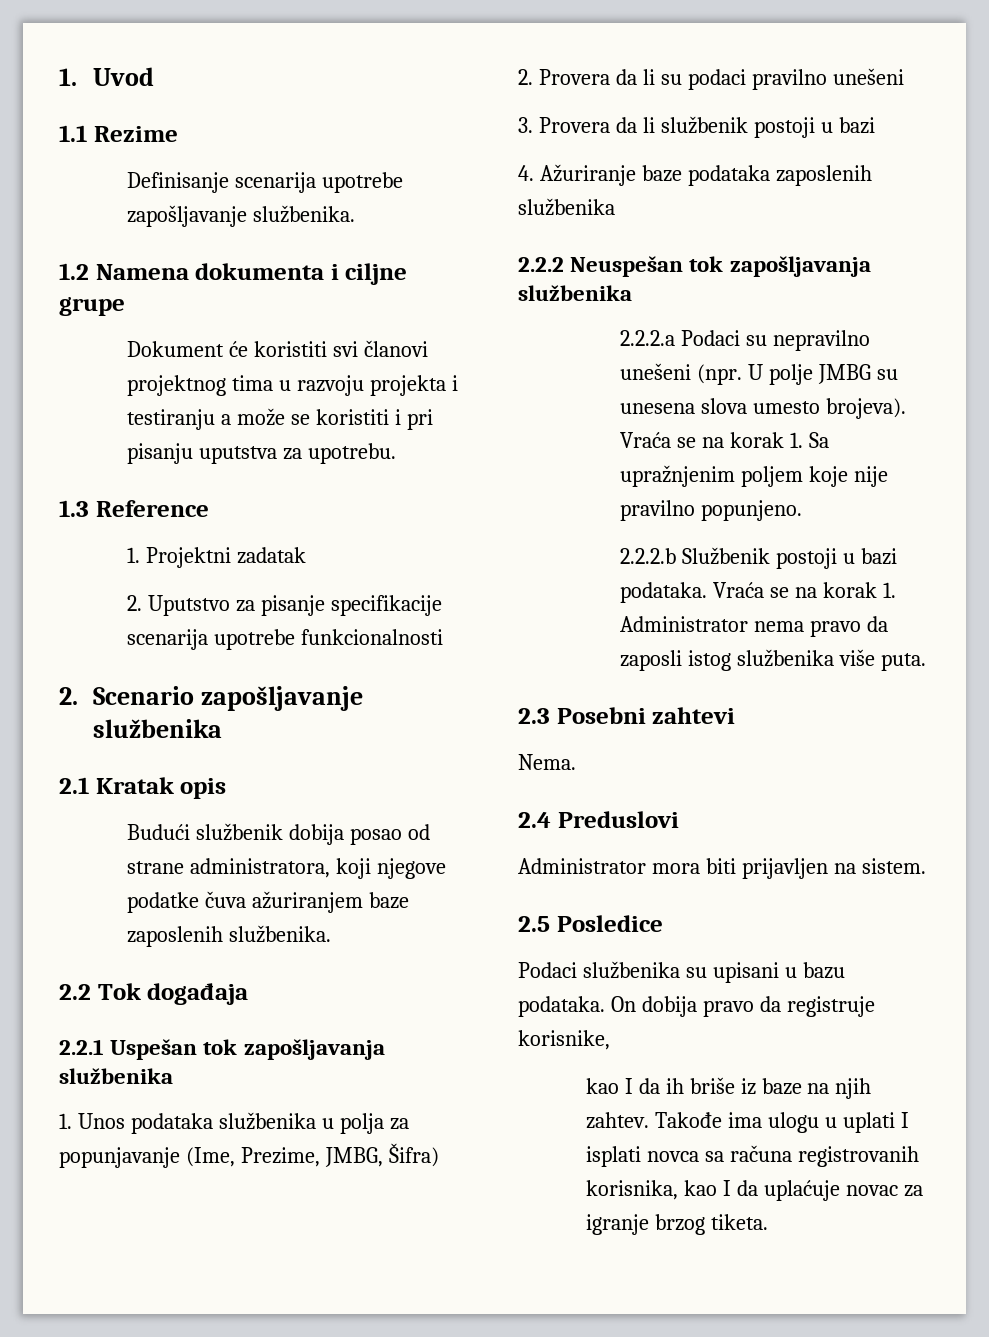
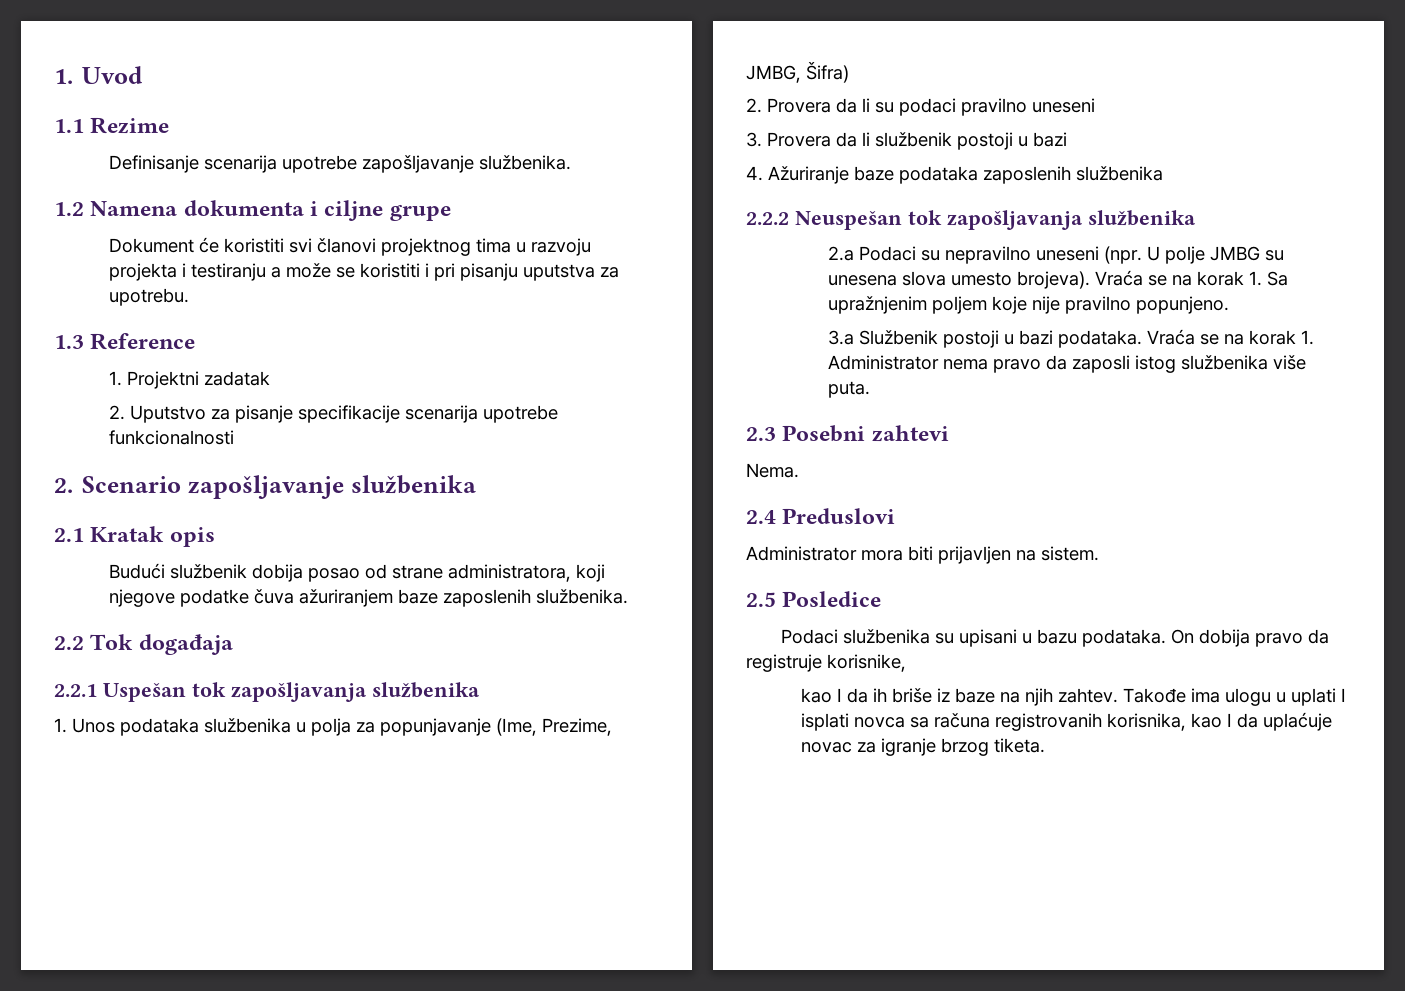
[832,68,904,85] unešeni -> [1032,98,1095,113] uneseni
[619,330,675,346] 2.2.2.a -> [827,246,854,261] 2.a
[619,363,691,380] unešeni -> [1035,246,1099,261] uneseni
[619,548,676,564] 2.2.2.b -> [827,330,854,345] 3.a

